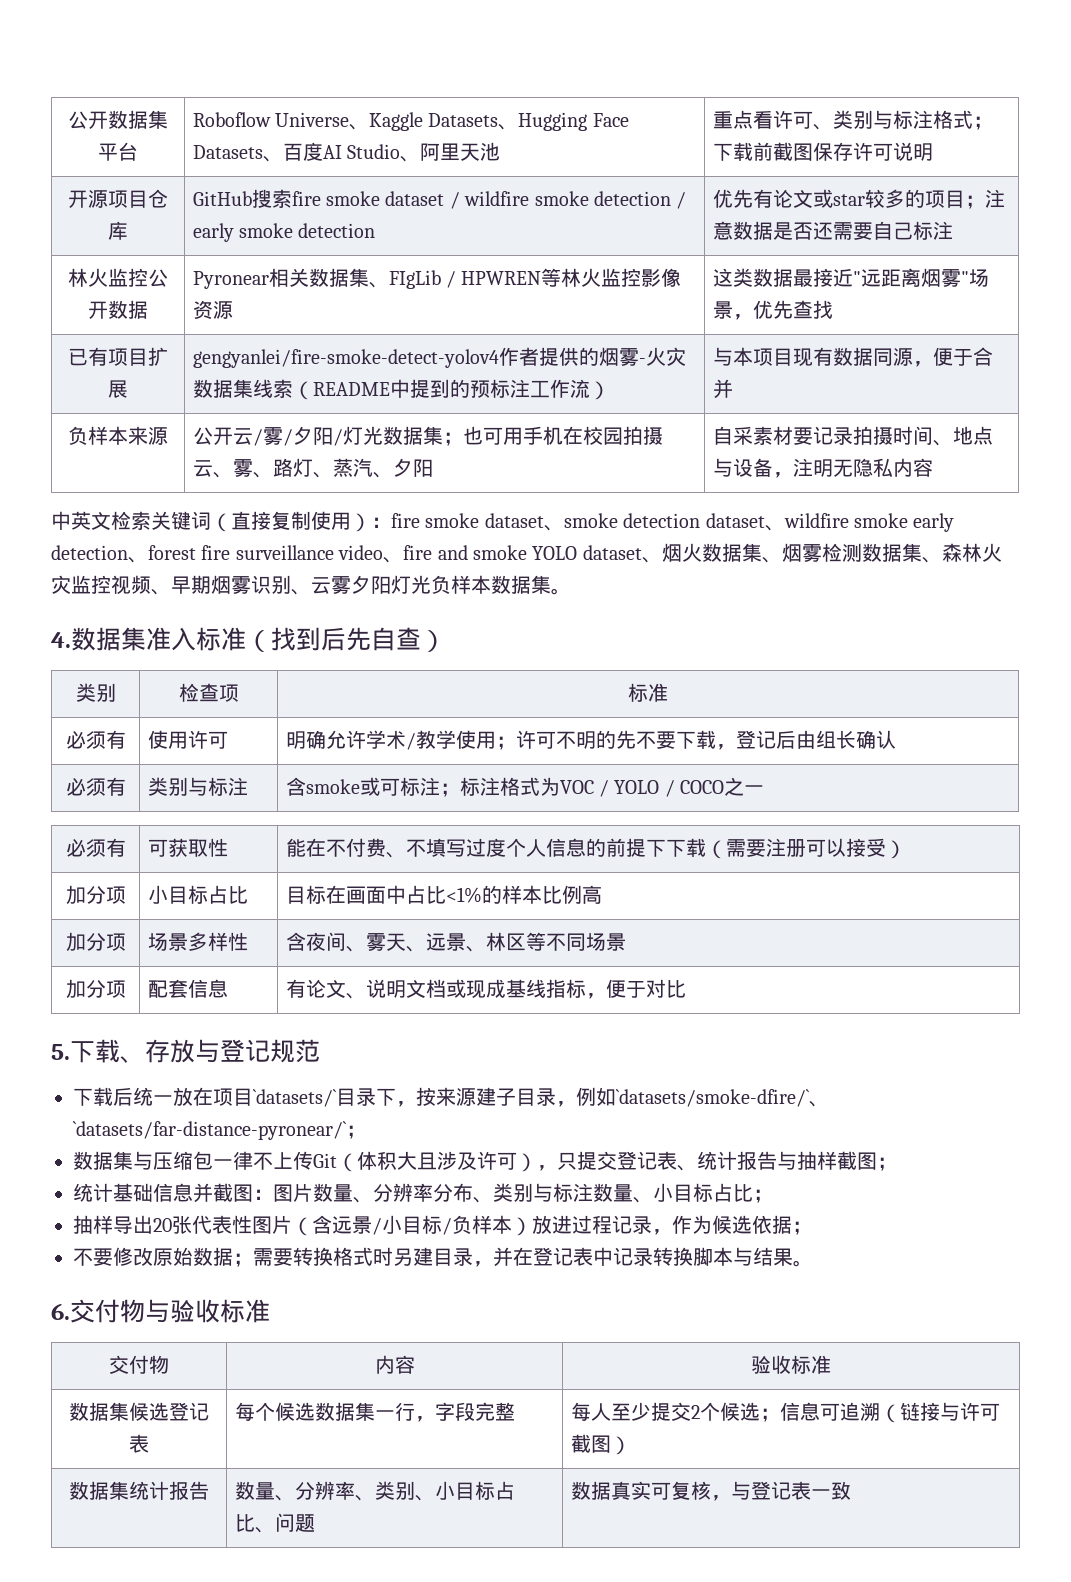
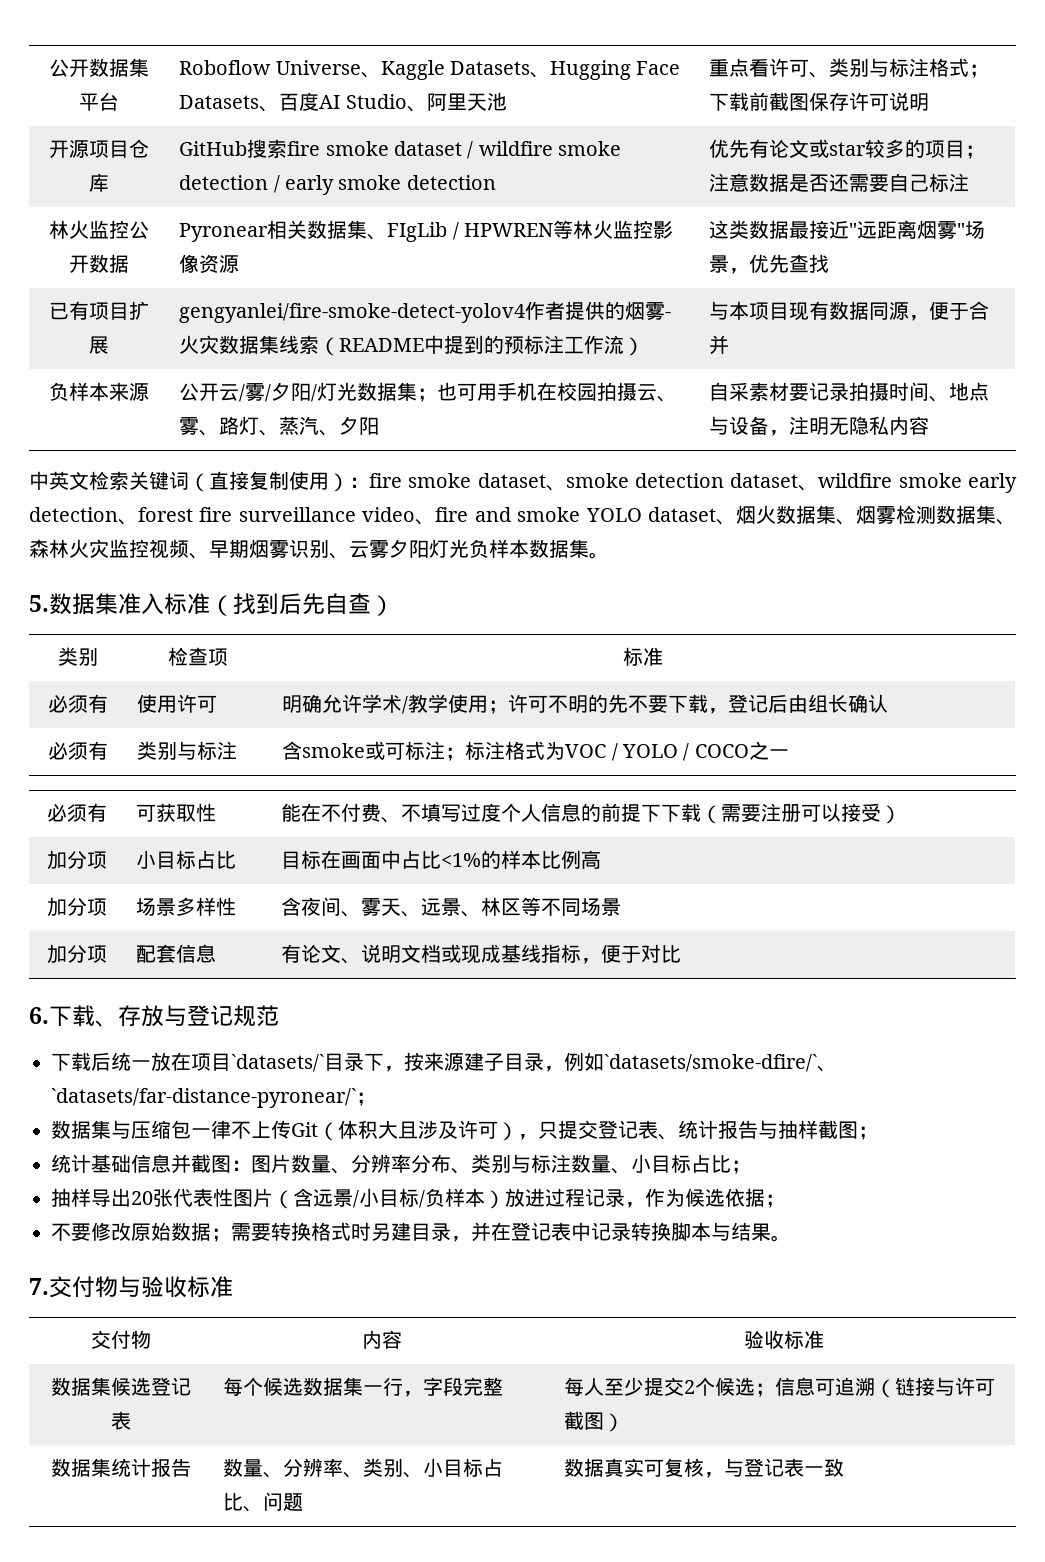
[51,632,71,648] 4. -> [29,595,49,612] 5.
[51,1044,70,1060] 5. -> [29,1007,49,1024] 6.
[51,1303,70,1320] 6. -> [29,1278,49,1295] 7.

